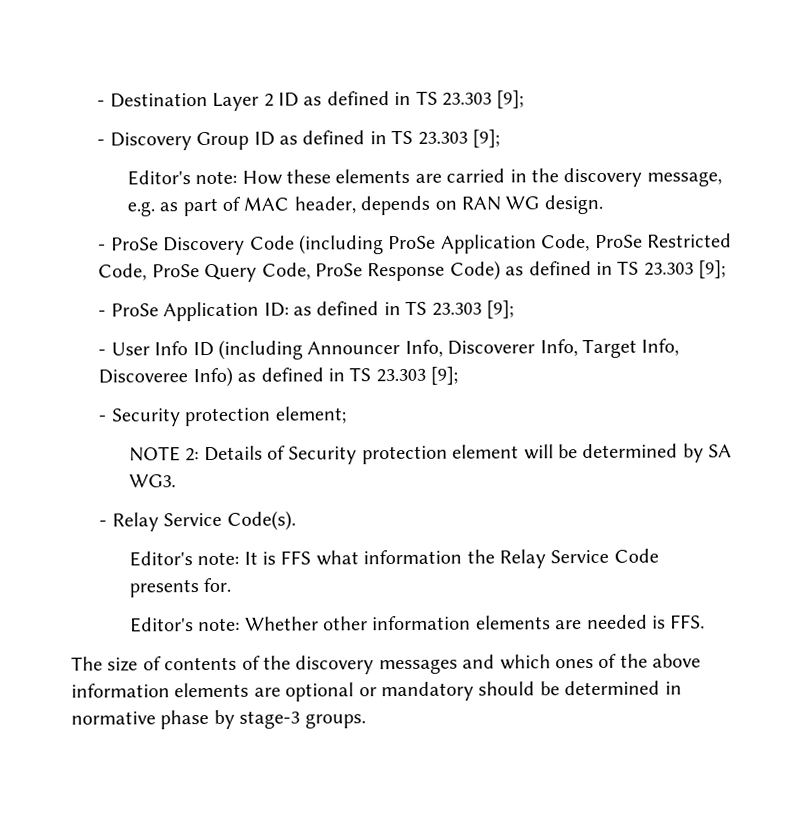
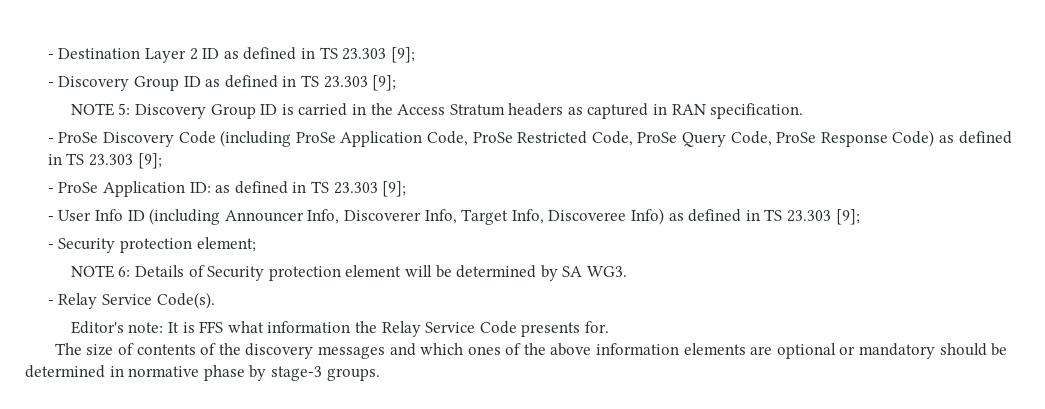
[126,167,722,188] [126,194,603,217] Editor's note: How these elements are carried in the discovery message, e.g. as part of MAC header, depends on RAN WG design. -> [70,103,804,119] NOTE 5: Discovery Group ID is carried in the Access Stratum headers as captured in RAN specification.
[185,448,200,462] 2: -> [118,266,131,277] 6:
[129,614,706,633] // Editor's note: Whether other information elements are needed is FFS. -> (609, 327) none

